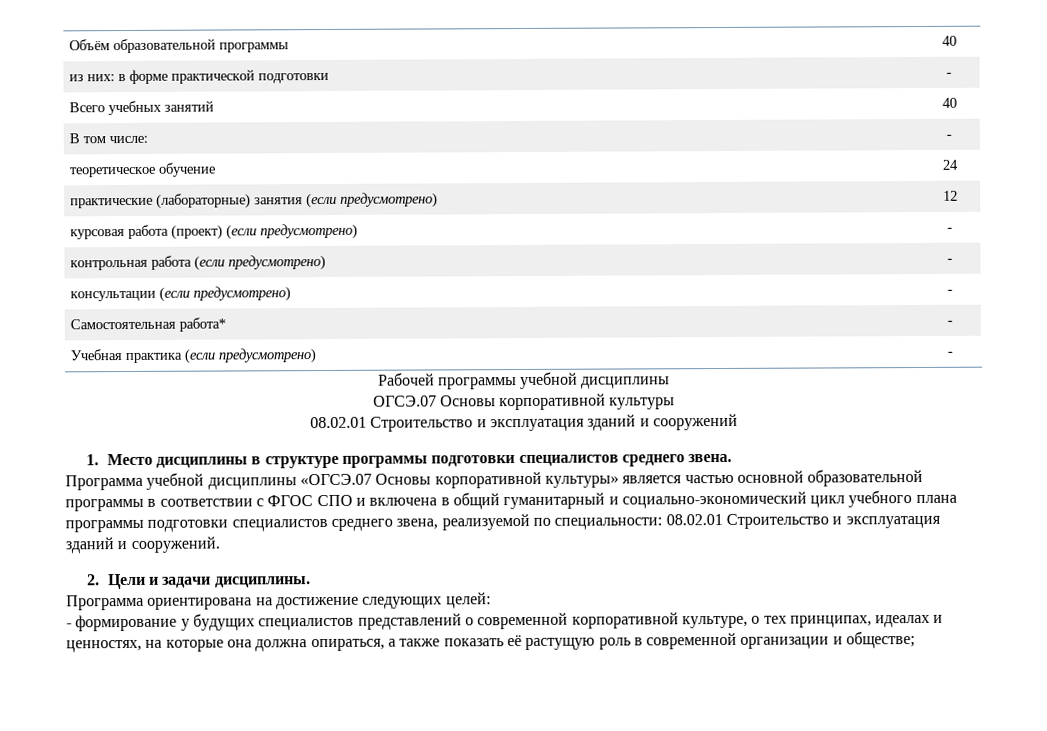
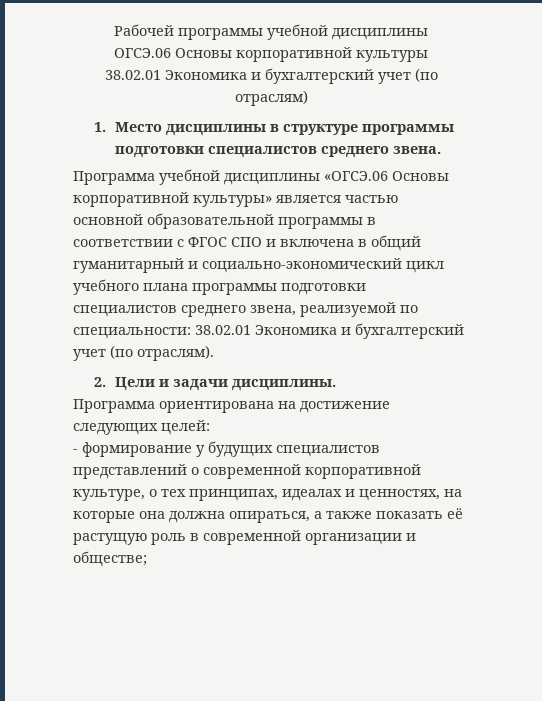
[69,38,290,54] [941,35,957,46] [69,69,330,84] [946,72,952,77] [69,100,215,116] [941,97,957,108] [69,133,149,144] [946,134,952,139] [69,162,217,178] [941,159,959,170] [70,192,439,209] [942,190,958,201] [70,223,359,240] [947,227,953,232] [70,254,327,271] [947,258,953,263] [70,286,292,302] [947,289,953,294] [70,317,227,332] [947,320,953,325] [70,348,317,364] [947,351,953,356] Объём образовательной программы | 40 // из них: в форме практической подготовки | - // Всего учебных занятий | 40 // В том числе: | - // теоретическое обучение | 24 // практические (лабораторные) занятия (если предусмотрено) | 12 // курсовая работа (проект) (если предусмотрено) | - // контрольная работа (если предусмотрено) | - // консультации (если предусмотрено) | - // Самостоятельная работа* | - // Учебная практика (если предусмотрено) | - // -> (114, 30) none
[372,395,437,407] ОГСЭ.07 -> [114,48,171,58] ОГСЭ.06
[310,413,738,432] 08.02.01 Строительство и эксплуатация зданий и сооружений -> [104,68,438,84] [234,90,308,106] 38.02.01 Экономика и бухгалтерский учет (по отраслям)
[299,473,372,486] «ОГСЭ.07 -> [324,171,388,181] «ОГСЭ.06
[665,513,941,529] [65,536,220,554] 08.02.01 Строительство и эксплуатация зданий и сооружений. -> [195,323,464,339] [73,345,214,361] 38.02.01 Экономика и бухгалтерский учет (по отраслям).

